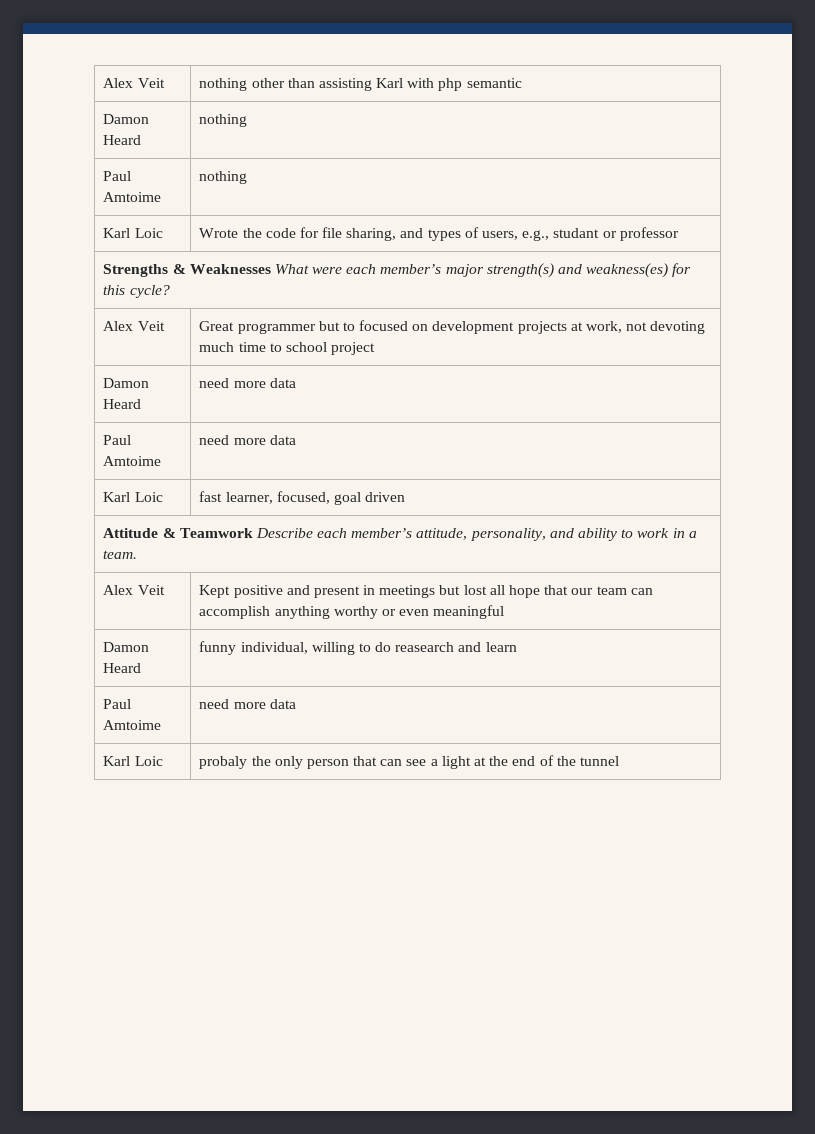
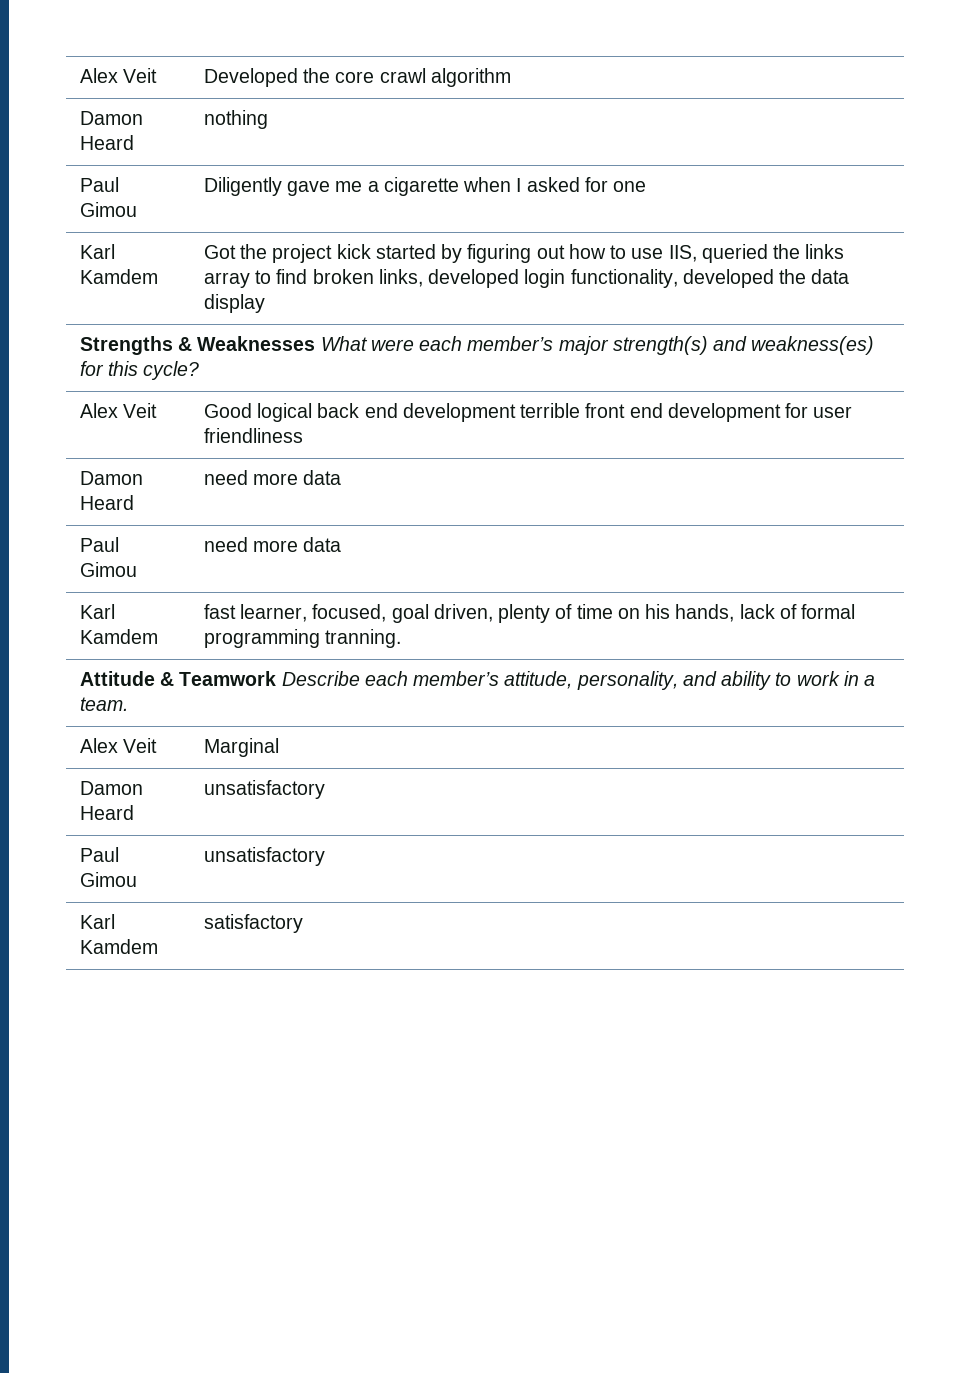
[103,78,165,88] [199,78,522,91] [103,114,150,124] [103,135,142,145] [199,114,248,127] [103,171,132,181] [103,192,162,202] [199,171,248,184] [103,228,163,238] [199,227,679,241] Alex Veit | nothing other than assisting Karl with php semantic // Damon Heard | nothing // Paul Amtoime | nothing // Karl Loic | Wrote the code for file sharing, and types of users, e.g., studant or professor -> [79,68,157,83] [203,68,511,87] [79,111,143,125] [79,135,134,150] [203,110,268,129] [79,177,119,192] [79,202,137,217] [203,177,647,196] [79,244,115,259] [79,269,158,284] [203,244,845,263] [203,269,850,288] [203,294,265,313] Alex Veit | Developed the core crawl algorithm // Damon Heard | nothing // Paul Gimou | Diligently gave me a cigarette when I asked for one // Karl Kamdem | Got the project kick started by figuring out how to use IIS, queried the links array to find broken links, developed login functionality, developed the data display
[199,320,706,334] [199,342,376,355] Great programmer but to focused on development projects at work, not devoting much time to school project -> [203,403,853,422] [203,428,303,443] Good logical back end development terrible front end development for user friendliness
[103,456,162,466] [199,435,296,445] [103,492,163,502] Amtoime | need more data // Karl Loic -> [79,562,137,577] [203,537,342,552] [79,604,115,619] [79,629,158,644] Gimou | need more data // Karl Kamdem
[365,492,406,502] driven -> [433,604,856,623] [203,629,401,648] driven, plenty of time on his hands, lack of formal programming tranning.
[199,585,653,598] [199,605,505,619] [103,642,150,652] [103,663,142,673] [199,641,517,655] [103,699,132,709] [103,720,162,730] [199,699,296,709] [103,756,163,766] [199,755,619,769] Kept positive and present in meetings but lost all hope that our team can accomplish anything worthy or even meaningful // Damon Heard | funny individual, willing to do reasearch and learn // Paul Amtoime | need more data // Karl Loic | probaly the only person that can see a light at the end of the tunnel -> [203,738,279,757] [79,781,143,795] [79,805,134,820] [203,780,325,799] [79,847,119,862] [79,872,137,887] [203,847,325,866] [79,914,115,929] [79,939,158,954] [203,914,303,933] Marginal // Damon Heard | unsatisfactory // Paul Gimou | unsatisfactory // Karl Kamdem | satisfactory

